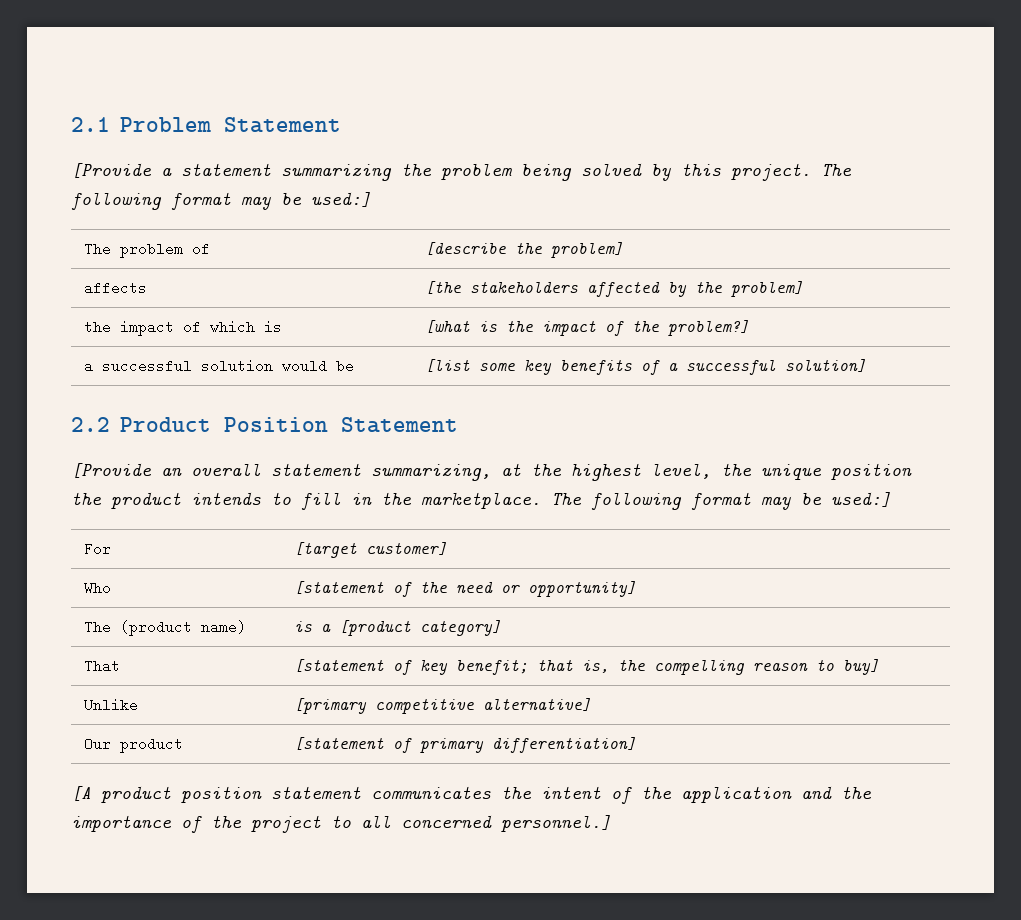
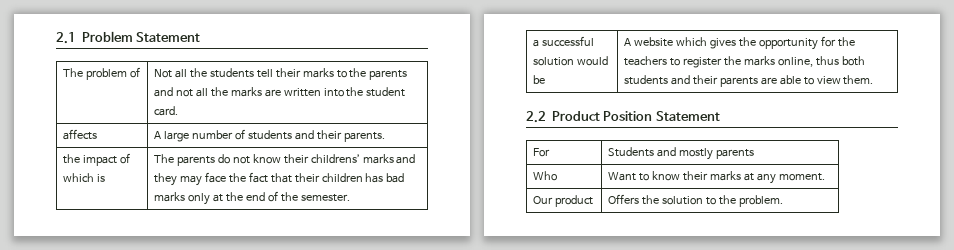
[71,163,852,181] [71,192,371,210] [84,242,211,258] [425,242,624,258] [84,281,148,295] [425,281,804,297] // [Provide a statement summarizing the problem being solved by this project. The following format may be used:] // The problem of | [describe the problem] // affects | [the stakeholders affected by the problem] -> [62,67,140,80] [153,68,408,80] [153,87,406,97] [153,106,178,116] [62,129,97,140] [153,129,385,142] // The problem of | Not all the students tell their marks to the parents and not all the marks are written into the student card. // affects | A large number of students and their parents.
[425,320,750,336] [what is the impact of the problem?] -> [153,154,416,166] [153,172,405,186] [153,191,350,205] The parents do not know their childrens’ marks and they may face the fact that their children has bad marks only at the end of the semester.
[425,359,867,375] [71,417,458,433] [71,463,912,481] [71,492,891,510] [84,542,112,556] [294,542,448,558] [84,581,112,595] [294,581,637,597] [84,620,247,636] [294,620,502,636] [84,659,121,673] [294,659,880,675] [84,698,139,712] [294,698,592,714] [84,737,184,753] [294,737,637,753] [71,786,872,804] [71,815,611,833] [list some key benefits of a successful solution] // 2.2 Product Position Statement // [Provide an overall statement summarizing, at the highest level, the unique position the product intends to fill in the marketplace. The following format may be used:] // For | [target customer] // Who | [statement of the need or opportunity] // The (product name) | is a [product category] // That | [statement of key benefit; that is, the compelling reason to buy] // Unlike | [primary competitive alternative] // Our product | [statement of primary differentiation] // [A product position statement communicates the intent of the application and the importance of the project to all concerned personnel.] -> [623,36,855,50] [623,56,865,68] [623,75,874,87] [526,111,720,123] [532,148,550,157] [607,147,754,160] [532,171,557,181] [607,171,825,184] [532,195,593,207] [607,194,783,207] A website which gives the opportunity for the teachers to register the marks online, thus both students and their parents are able to view them. // 2.2 Product Position Statement // For | Students and mostly parents // Who | Want to know their marks at any moment. // Our product | Offers the solution to the problem.

